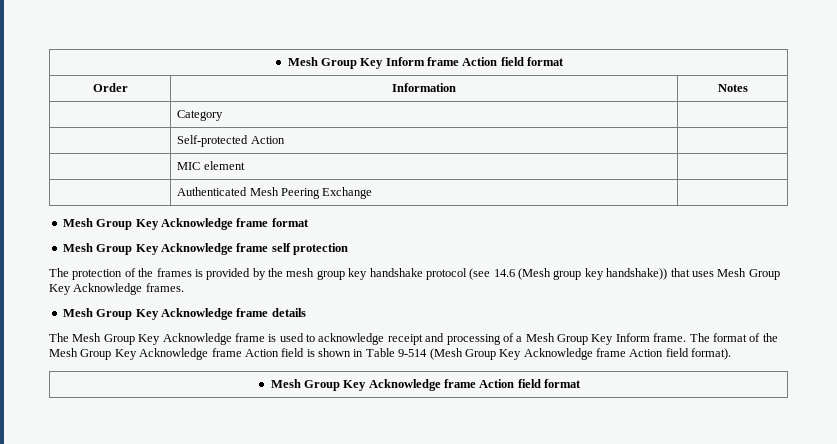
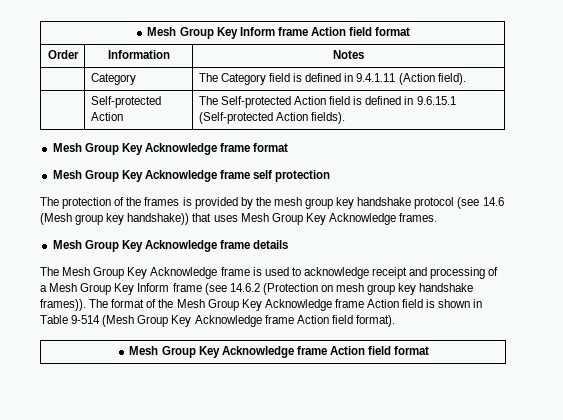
[177,135,285,147] [177,161,245,170] [177,187,373,199] // | Self-protected Action | // | MIC element | // | Authenticated Mesh Peering Exchange | -> [198,73,466,85] [90,96,161,108] [90,112,123,121] [198,96,456,108] [198,112,346,124] The Category field is defined in 9.4.1.11 (Action field). // | Self-protected Action | The Self-protected Action field is defined in 9.6.15.1 (Self-protected Action fields).
[653,333,687,342] frame. -> [172,283,474,295] [40,299,86,311] frame (see 14.6.2 (Protection on mesh group key handshake frames)).

